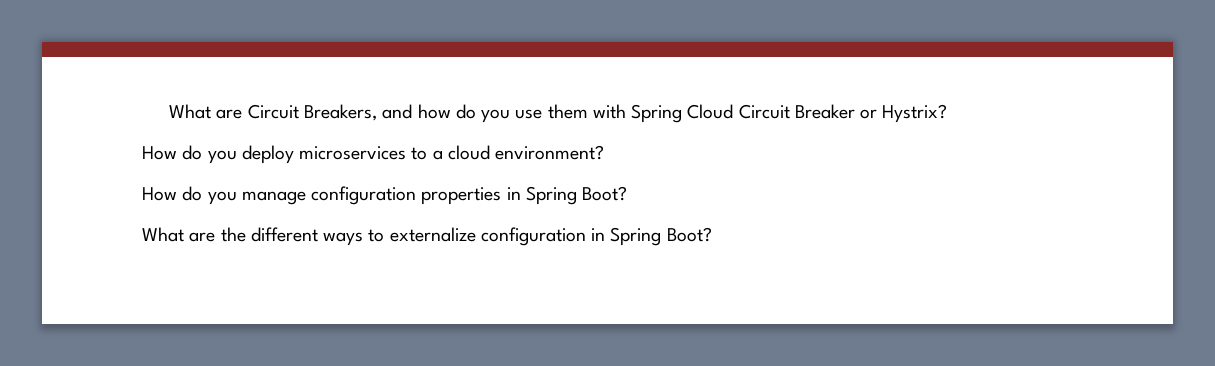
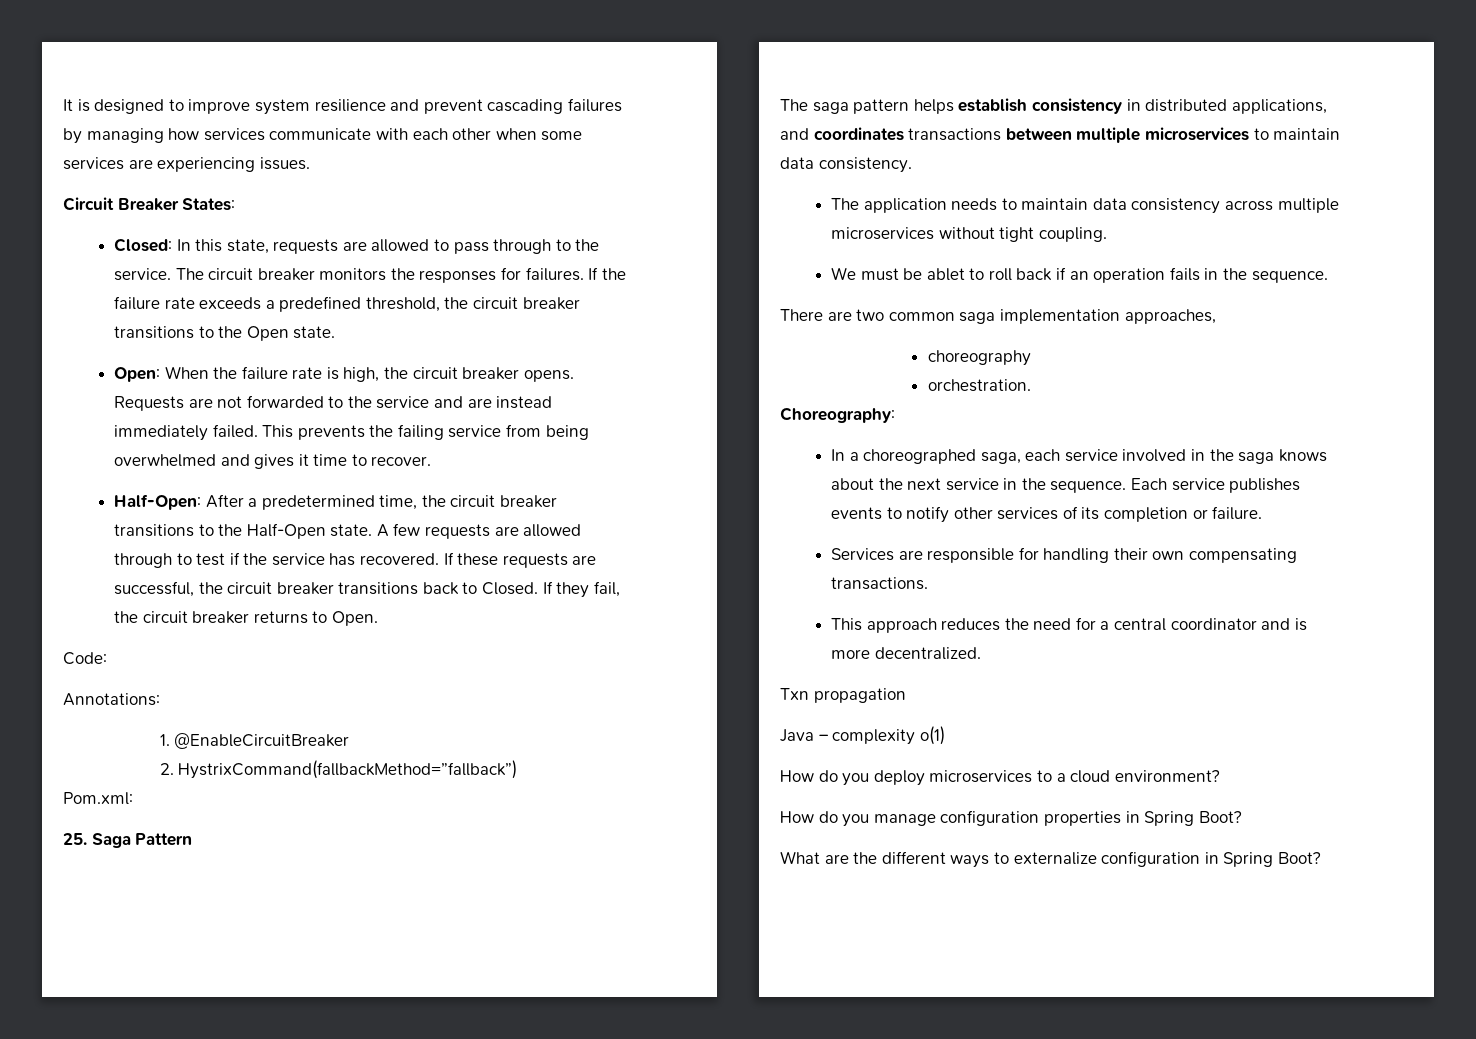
[169,104,948,123] What are Circuit Breakers, and how do you use them with Spring Cloud Circuit Breaker or Hystrix? -> [63,98,622,115] [63,128,583,144] [63,157,310,172] [63,197,236,211] [113,238,600,254] [113,267,626,283] [113,296,580,312] [113,326,336,341] [113,366,574,382] [113,395,553,411] [113,424,589,441] [113,454,432,469] [113,494,558,510] [113,523,582,539] [113,552,597,568] [113,581,620,598] [113,611,378,626] [63,652,107,665] [63,693,160,706] [159,733,350,749] [159,760,518,779] [63,792,133,805] [63,833,193,848] [780,98,1327,114] [780,127,1341,143] [780,157,912,173] [830,198,1339,214] [830,227,1107,242] [830,267,1328,283] [780,309,1216,324] [927,350,1031,366] [927,379,1031,392] [780,407,895,423] [830,449,1327,464] [830,478,1301,493] [830,506,1263,523] [830,547,1298,563] [830,577,928,590] [830,617,1307,633] [830,647,981,660] [780,688,906,703] [780,726,945,745] It is designed to improve system resilience and prevent cascading failures by managing how services communicate with each other when some services are experiencing issues. // Circuit Breaker States: // Closed: In this state, requests are allowed to pass through to the service. The circuit breaker monitors the responses for failures. If the failure rate exceeds a predefined threshold, the circuit breaker transitions to the Open state. // Open: When the failure rate is high, the circuit breaker opens. Requests are not forwarded to the service and are instead immediately failed. This prevents the failing service from being overwhelmed and gives it time to recover. // Half-Open: After a predetermined time, the circuit breaker transitions to the Half-Open state. A few requests are allowed through to test if the service has recovered. If these requests are successful, the circuit breaker transitions back to Closed. If they fail, the circuit breaker returns to Open. // Code: // Annotations: // 1. @EnableCircuitBreaker // 2. HystrixCommand(fallbackMethod=”fallback”) // Pom.xml: // 25. Saga Pattern // The saga pattern helps establish consistency in distributed applications, and coordinates transactions between multiple microservices to maintain data consistency. // The application needs to maintain data consistency across multiple microservices without tight coupling. // We must be ablet to roll back if an operation fails in the sequence. // There are two common saga implementation approaches, // choreography // orchestration. // Choreography: // In a choreographed saga, each service involved in the saga knows about the next service in the sequence. Each service publishes events to notify other services of its completion or failure. // Services are responsible for handling their own compensating transactions. // This approach reduces the need for a central coordinator and is more decentralized. // Txn propagation // Java – complexity o(1)

